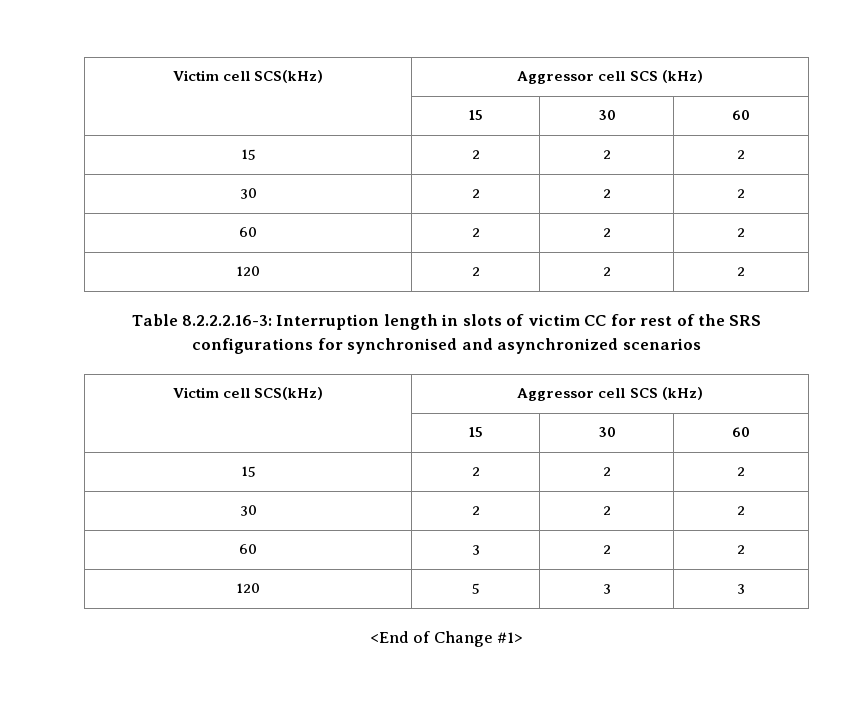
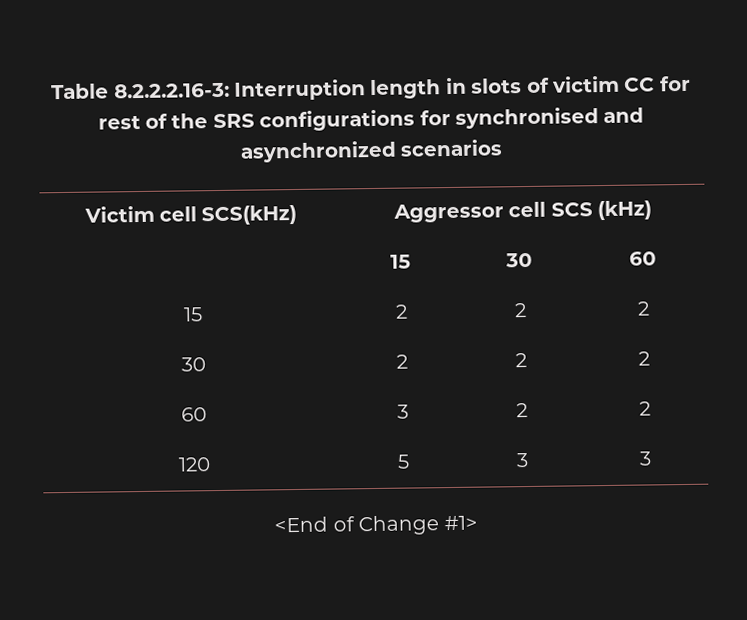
[172,70,324,83] [517,70,703,84] [468,110,483,120] [597,110,616,120] [732,110,750,120] [240,149,256,160] [471,150,480,159] [602,150,611,159] [737,150,745,159] [239,188,257,199] [471,189,480,198] [602,189,611,198] [737,189,745,198] [239,227,257,237] [471,228,480,237] [602,228,611,237] [737,228,745,237] [236,266,260,276] [471,267,480,276] [602,267,611,276] [737,267,745,276] Victim cell SCS(kHz) | Aggressor cell SCS (kHz) // | 15 | 30 | 60 // 15 | 2 | 2 | 2 // 30 | 2 | 2 | 2 // 60 | 2 | 2 | 2 // 120 | 2 | 2 | 2 // -> (51, 91) none

